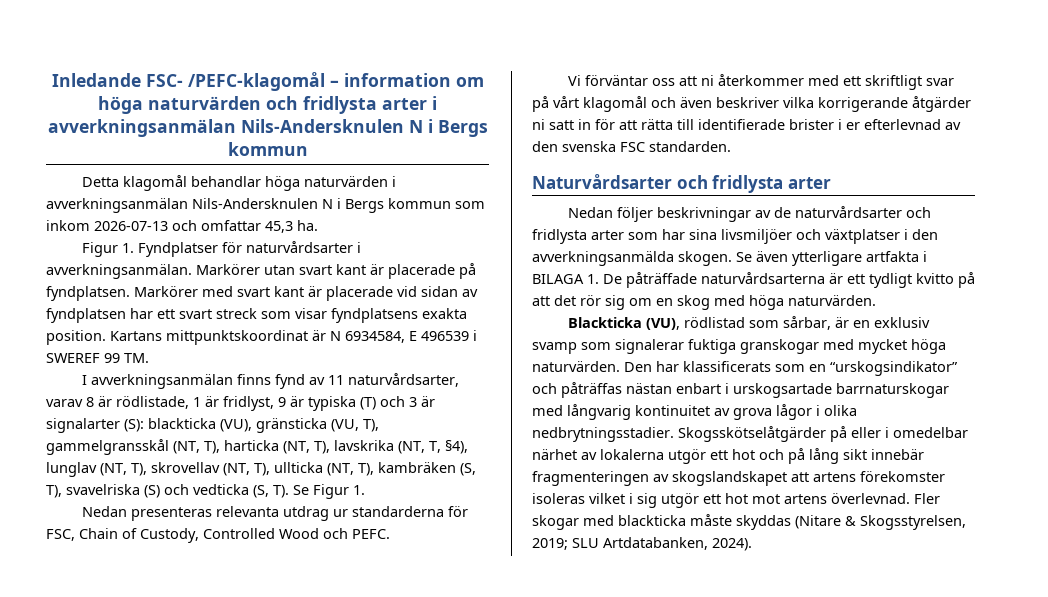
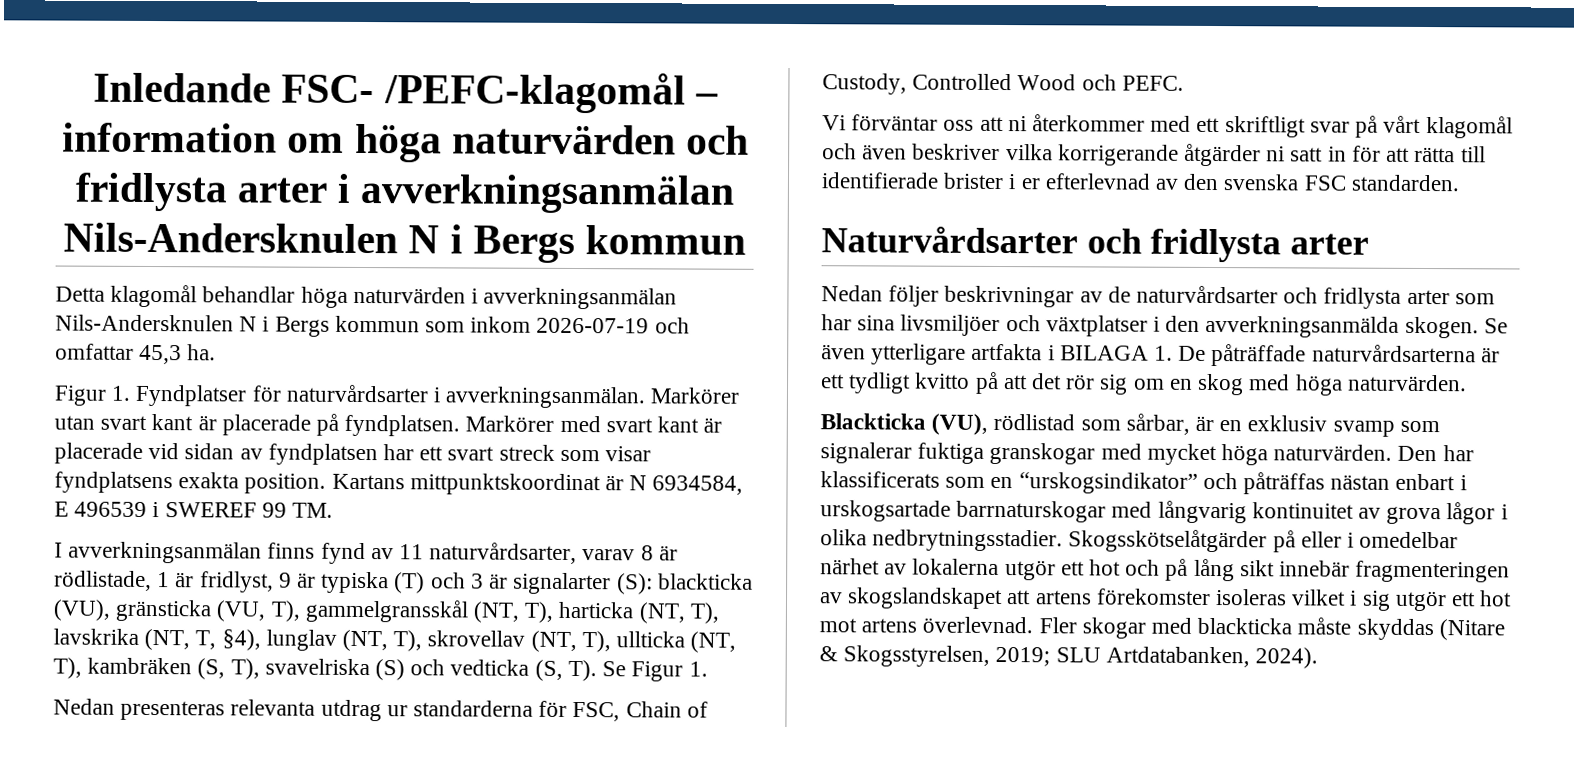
[94,221,168,231] 2026-07-13 -> [536,317,650,334] 2026-07-19

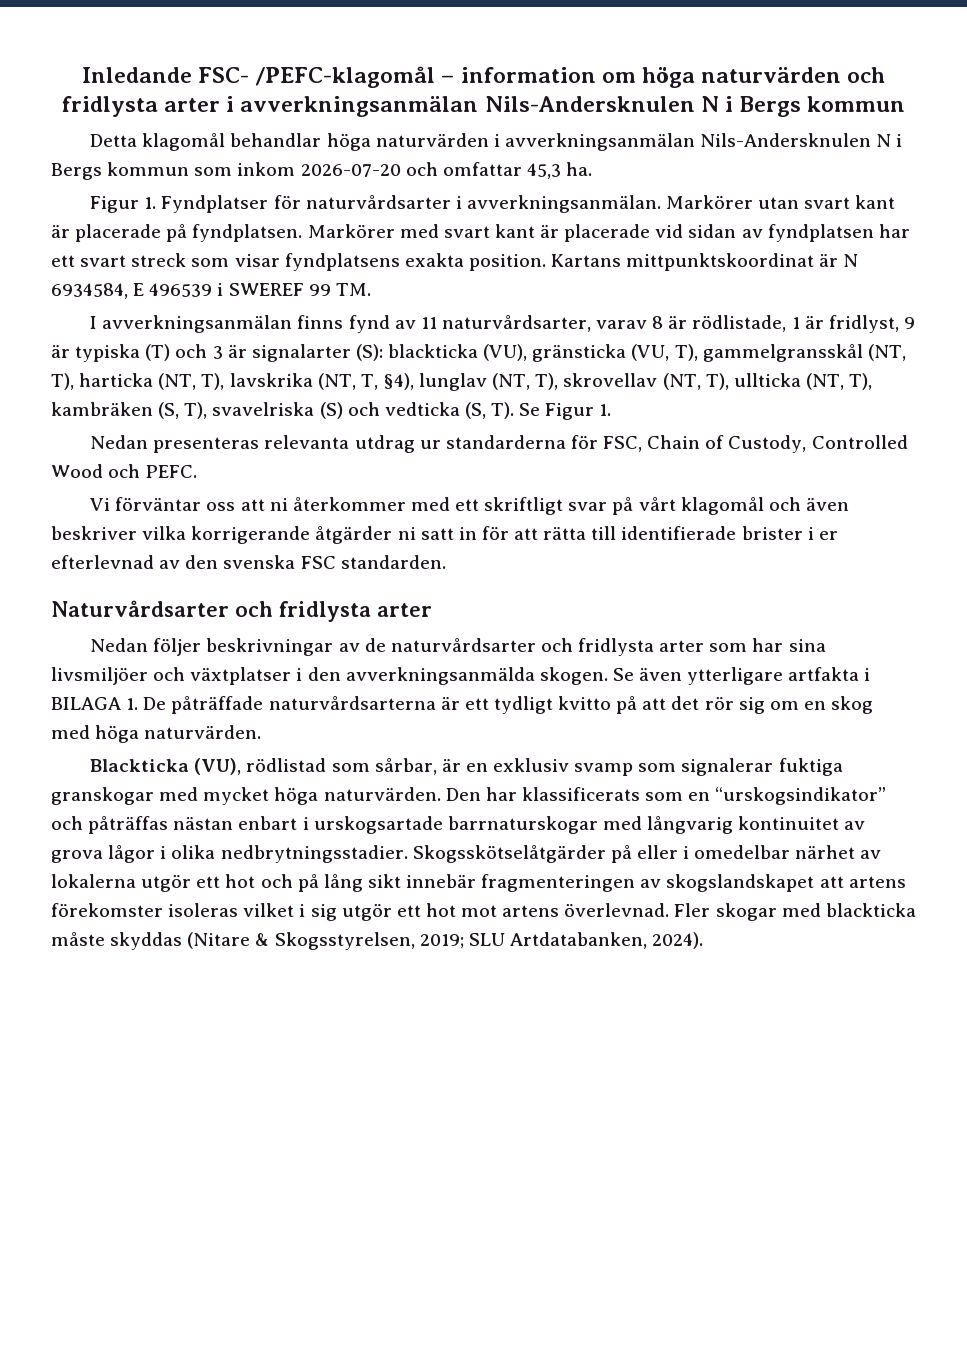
[536,317,650,334] 2026-07-19 -> [300,164,401,177] 2026-07-20

